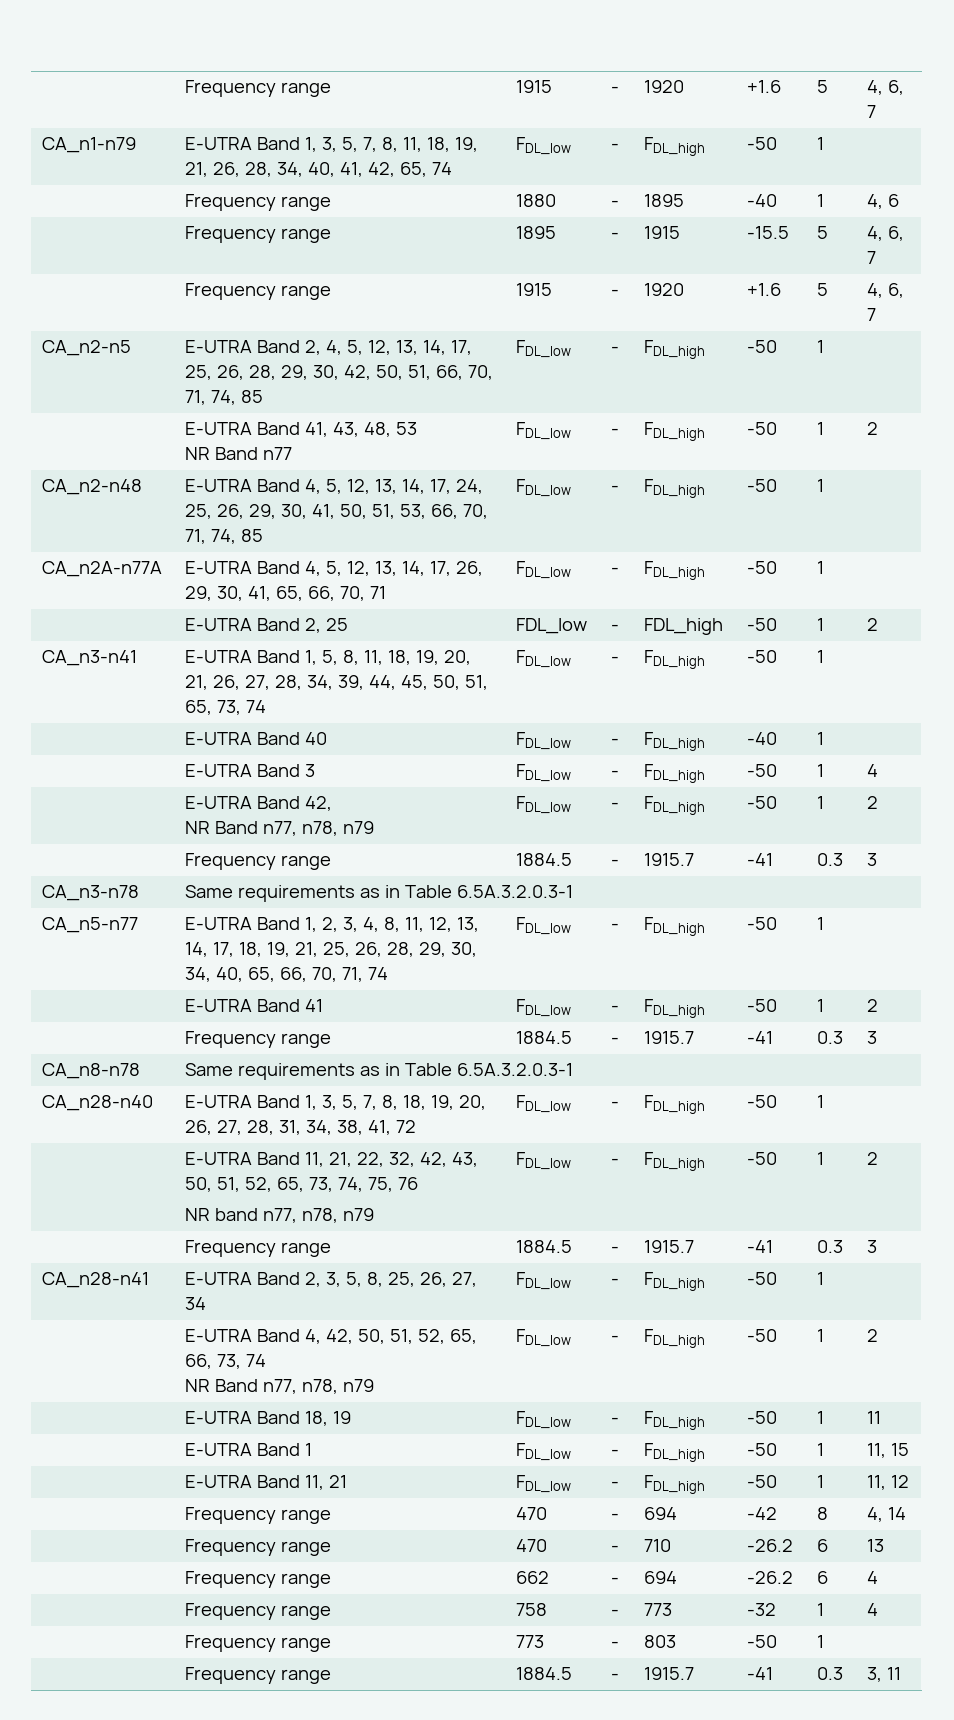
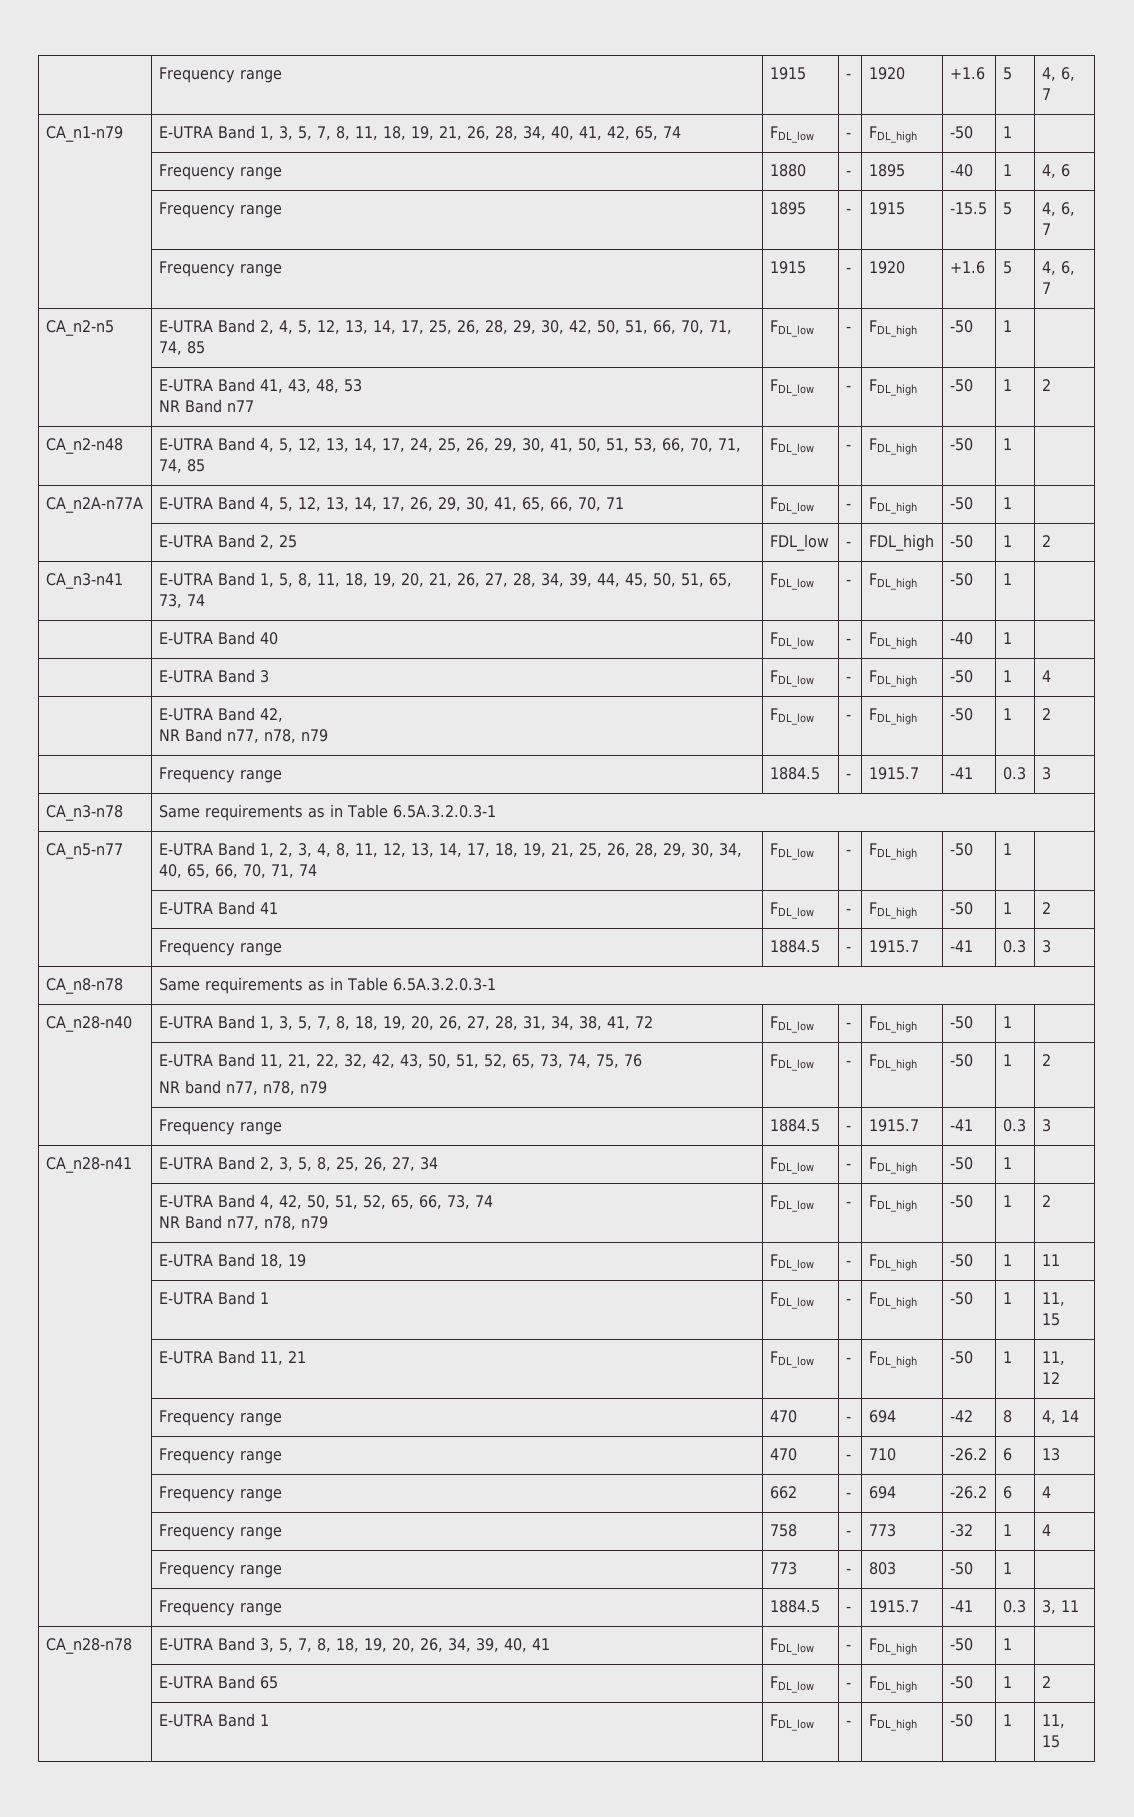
(902, 1673) none -> [45,1638,132,1654] [158,1637,550,1652] [769,1638,814,1655] [845,1644,851,1650] [868,1638,917,1655] [949,1638,973,1651] [1002,1638,1012,1650] [158,1675,278,1689] [769,1676,814,1693] [845,1682,851,1688] [868,1676,917,1693] [949,1676,973,1689] [1002,1676,1012,1688] [1041,1676,1051,1688] [158,1713,269,1727] [769,1714,814,1731] [845,1720,851,1726] [868,1714,917,1731] [949,1714,973,1727] [1002,1714,1012,1726] [1041,1714,1065,1728] [1041,1735,1060,1748] // CA_n28-n78 | E-UTRA Band 3, 5, 7, 8, 18, 19, 20, 26, 34, 39, 40, 41 | FDL_low | - | FDL_high | -50 | 1 | // | E-UTRA Band 65 | FDL_low | - | FDL_high | -50 | 1 | 2 // | E-UTRA Band 1 | FDL_low | - | FDL_high | -50 | 1 | 11, 15

